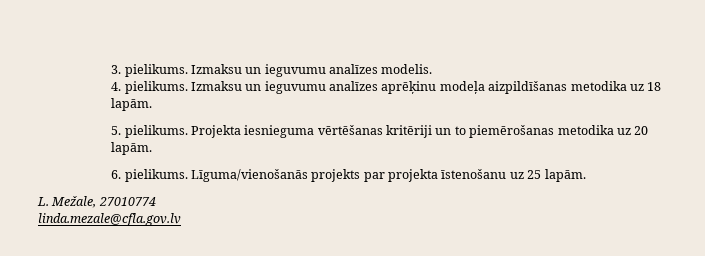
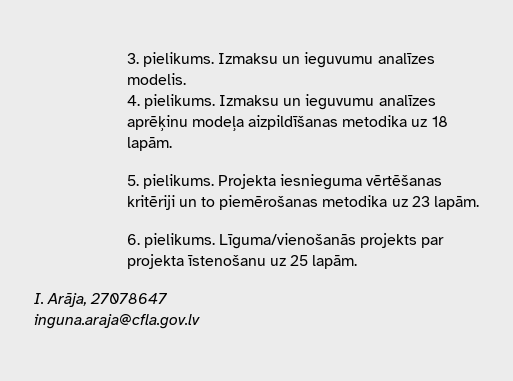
[634,126,649,135] 20 -> [411,196,430,207] 23
[37,196,156,208] [38,213,181,226] L. Mežale, 27010774 // linda.mezale@cfla.gov.lv -> [34,293,169,307] [34,314,200,329] I. Arāja, 27078647 // inguna.araja@cfla.gov.lv

